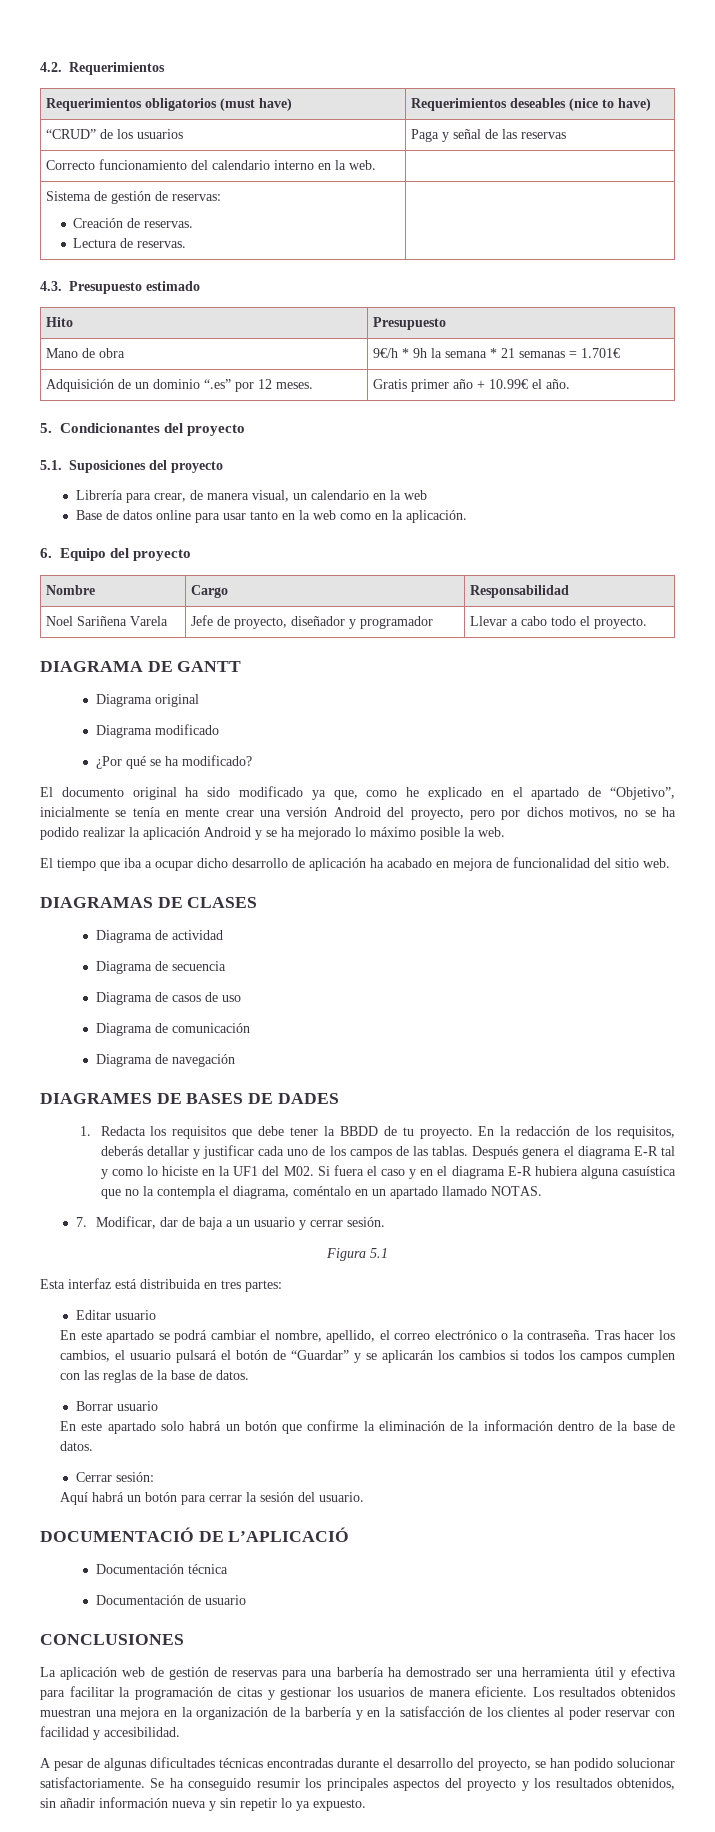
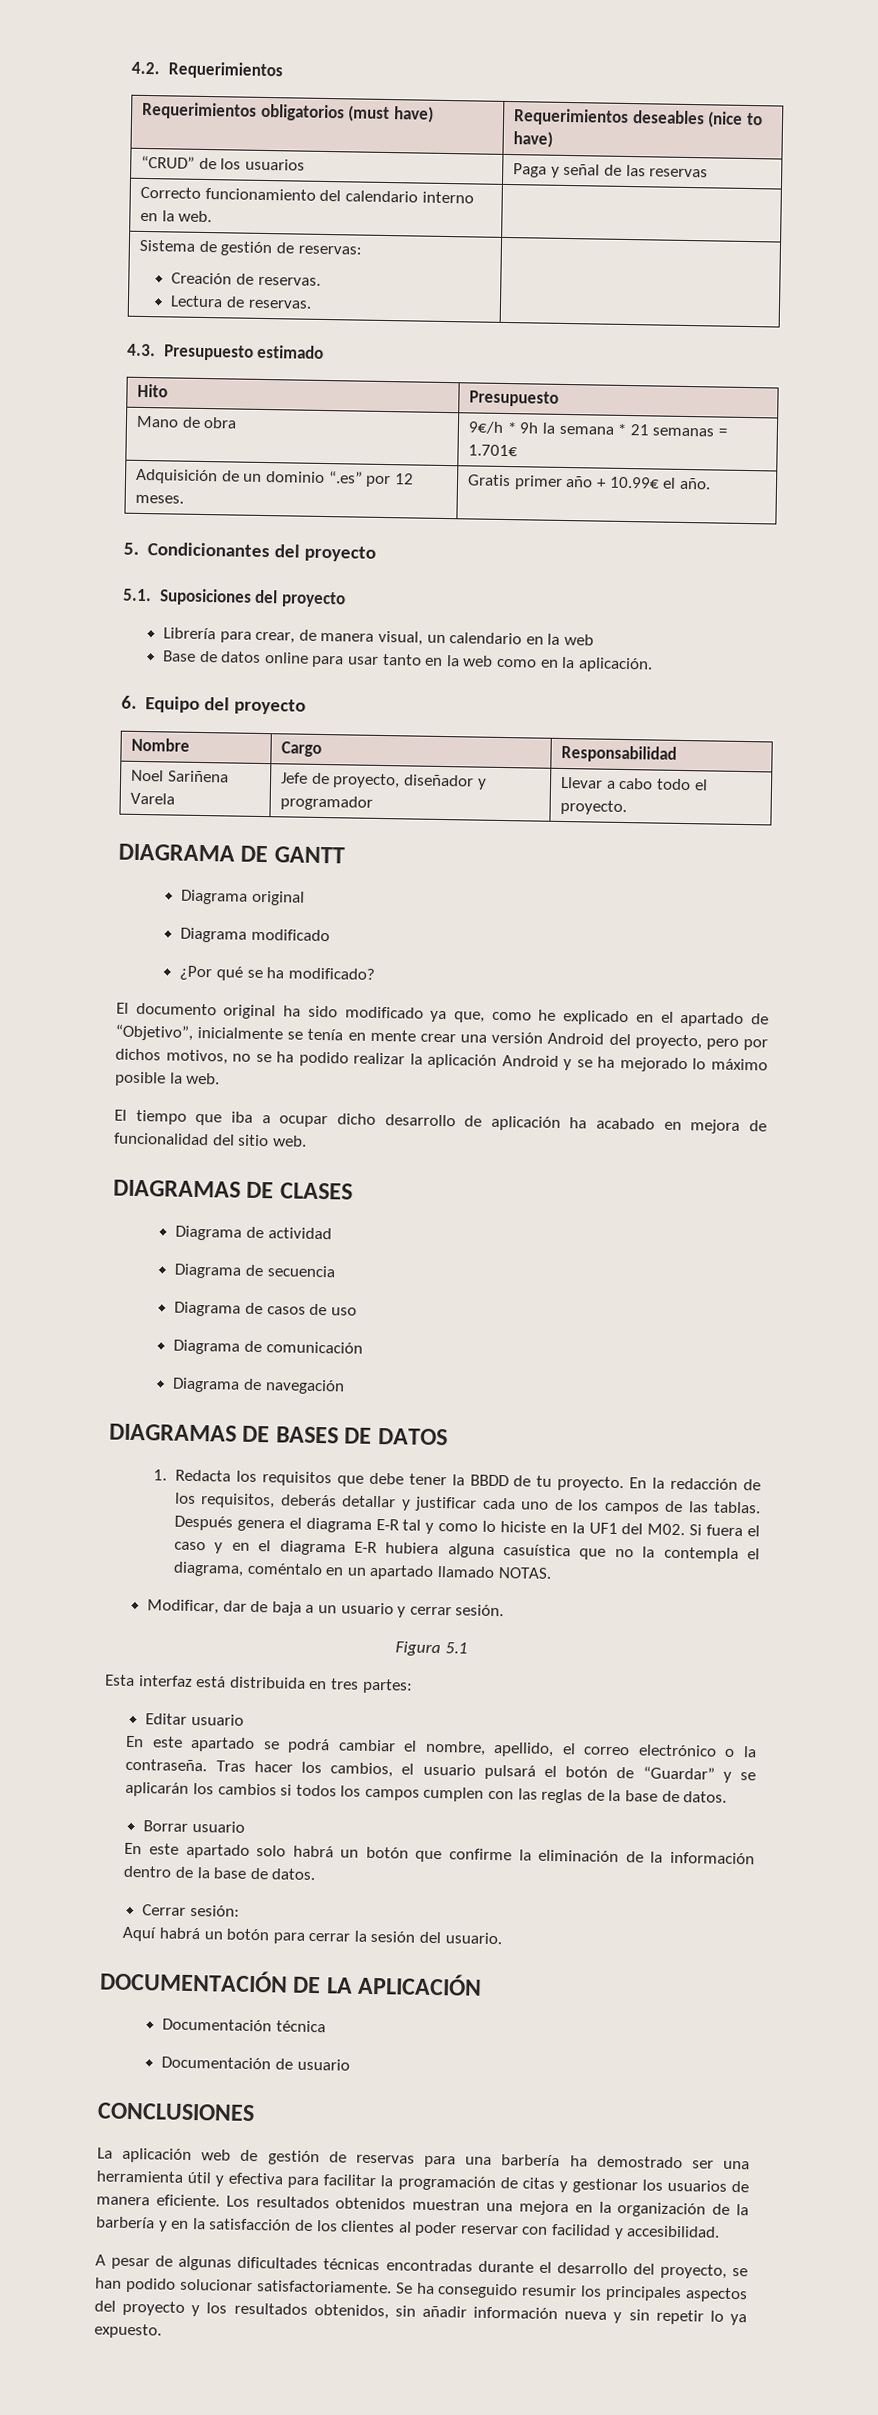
[40,1093,152,1104] DIAGRAMES -> [109,1423,237,1442] DIAGRAMAS
[277,1093,339,1104] DADES -> [377,1428,448,1446] DATOS
[75,1217,87,1227] 7. -> (552, 1573) none
[40,1527,350,1542] DOCUMENTACIÓ DE L’APLICACIÓ -> [99,1968,483,1996] DOCUMENTACIÓN DE LA APLICACIÓN

